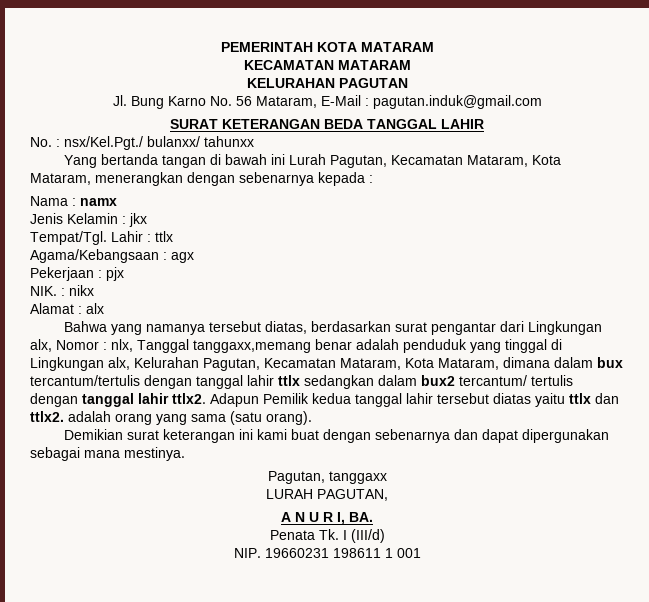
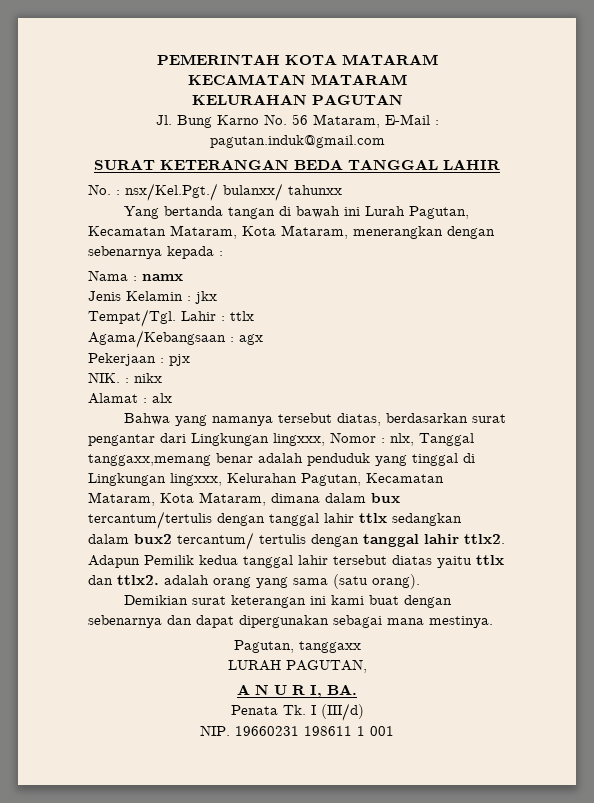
[30,339,52,352] alx, -> [273,433,325,446] lingxxx,
[108,357,130,370] alx, -> [170,473,222,486] lingxxx,

